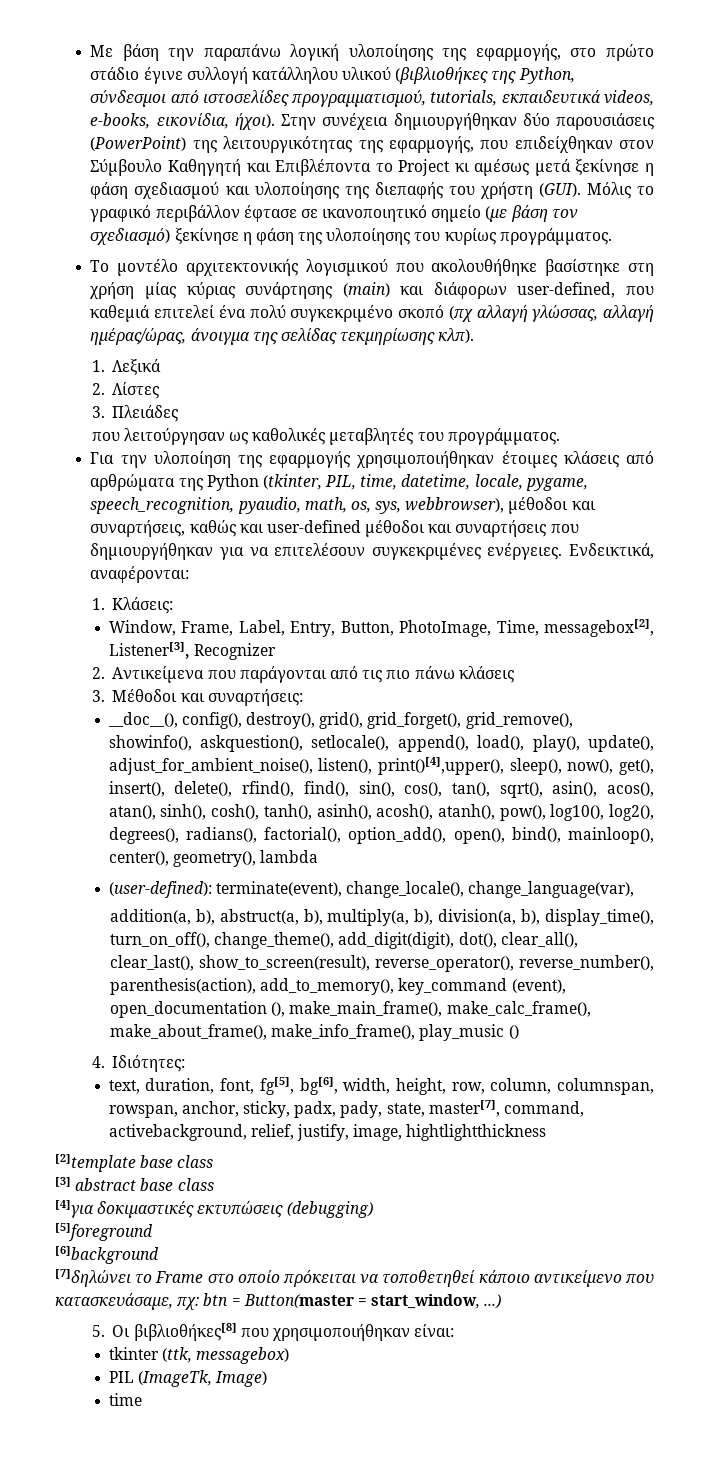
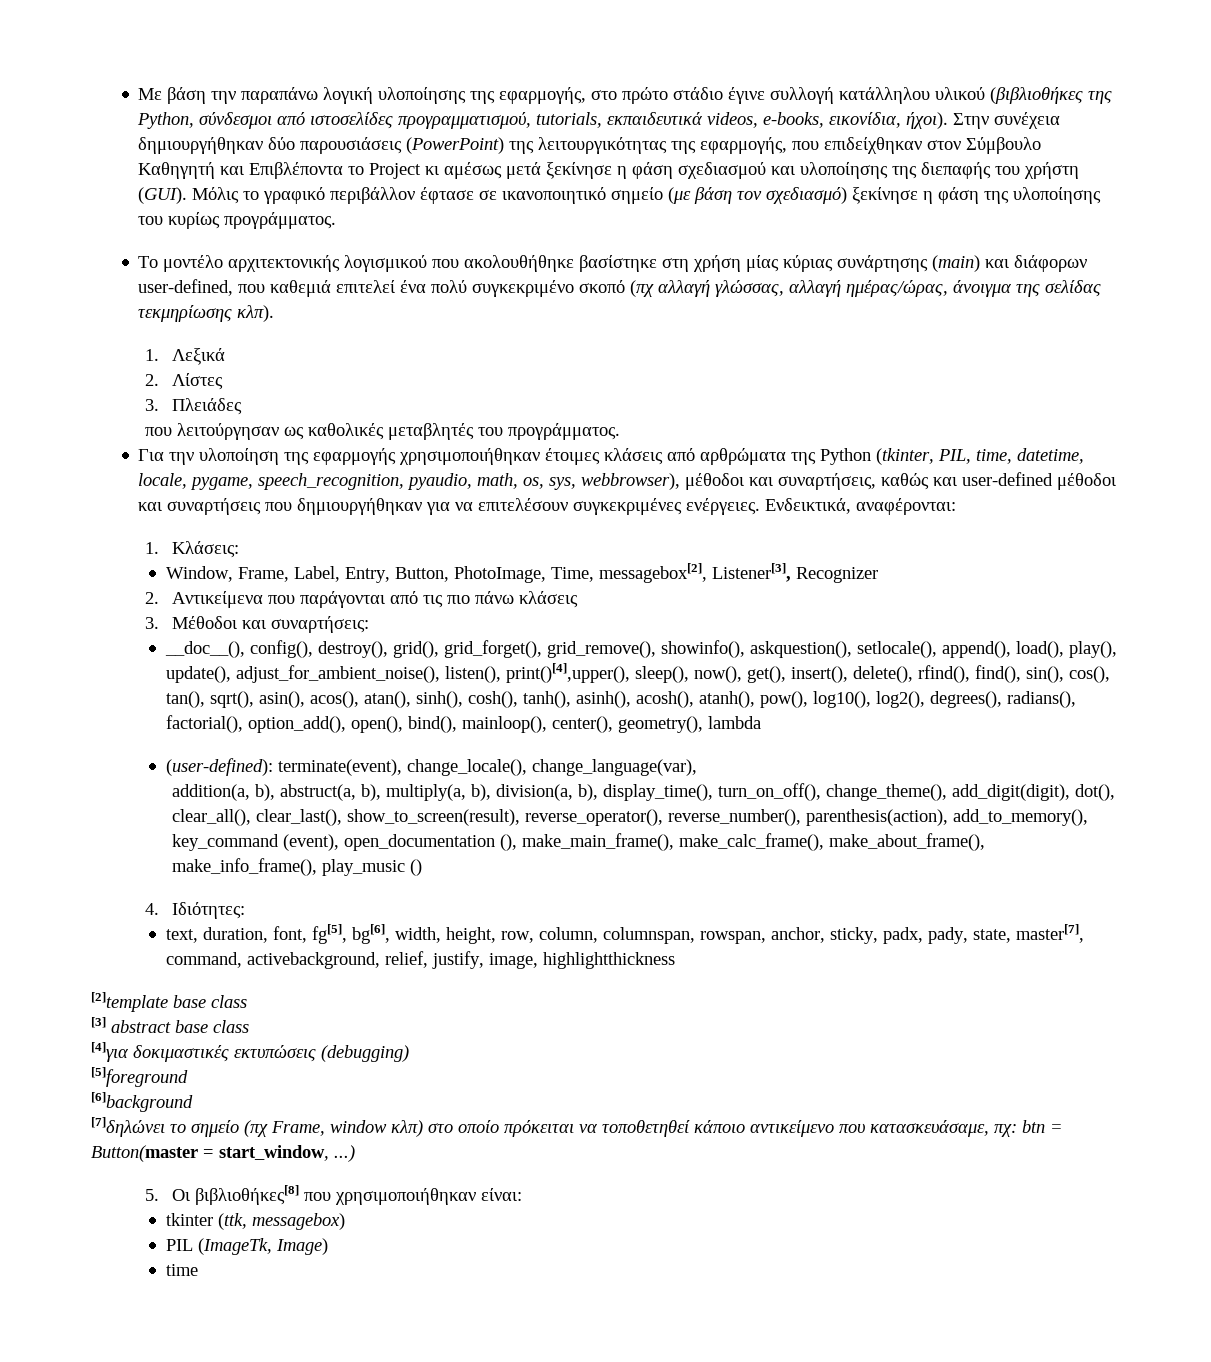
[406,1124,547,1141] hightlightthickness -> [542,952,675,969] highlightthickness
[155,1271,204,1283] Frame -> [191,1120,423,1137] σημείο (πχ Frame, window κλπ)

